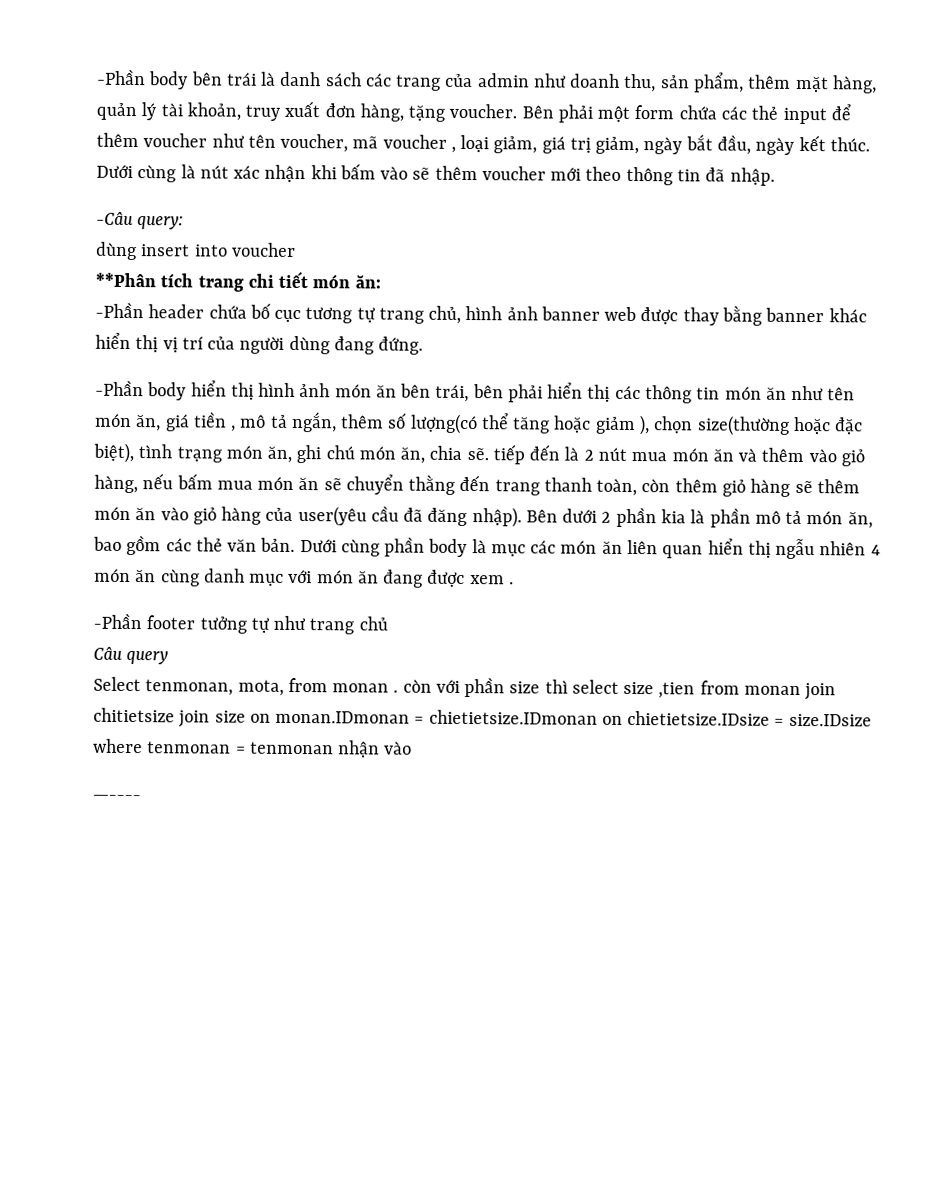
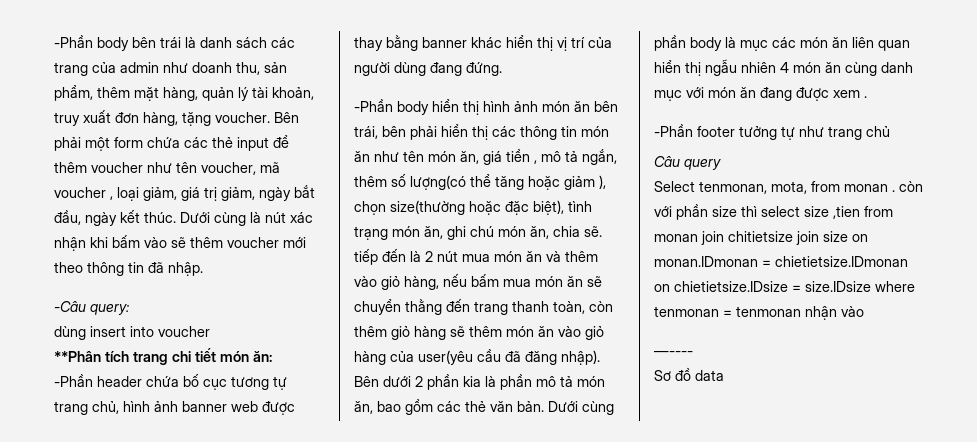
(141, 797) none -> [654,367,724,381] // Sơ đồ data

